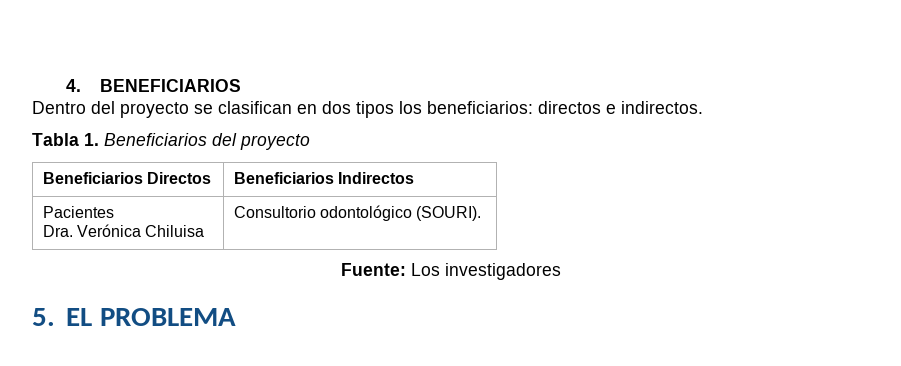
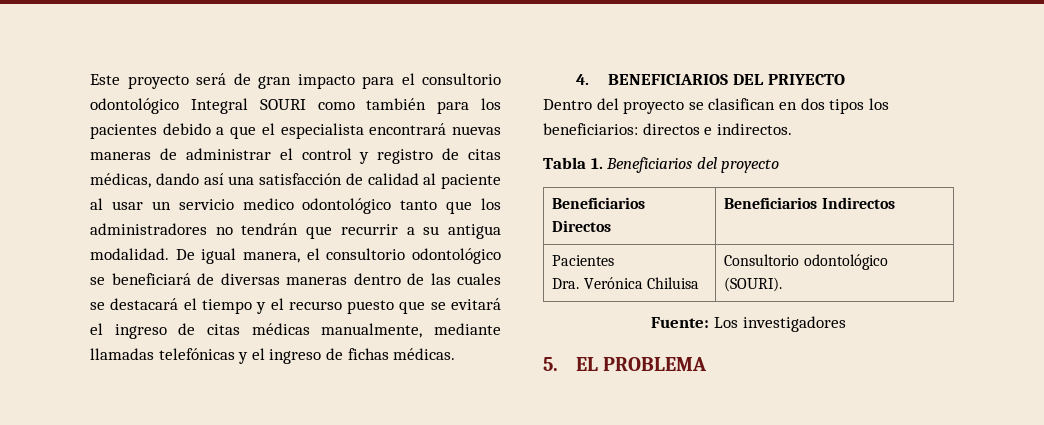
(65, 85) none -> [90,73,501,89] [90,98,501,114] [90,123,502,139] [90,148,501,164] [90,173,501,189] [90,198,501,214] [90,223,502,239] [90,248,501,264] [90,273,501,285] [90,298,501,314] [90,323,501,339] [90,348,456,364] Este proyecto será de gran impacto para el consultorio odontológico Integral SOURI como también para los pacientes debido a que el especialista encontrará nuevas maneras de administrar el control y registro de citas médicas, dando así una satisfacción de calidad al paciente al usar un servicio medico odontológico tanto que los administradores no tendrán que recurrir a su antigua modalidad. De igual manera, el consultorio odontológico se beneficiará de diversas maneras dentro de las cuales se destacará el tiempo y el recurso puesto que se evitará el ingreso de citas médicas manualmente, mediante llamadas telefónicas y el ingreso de fichas médicas. //
(241, 85) none -> [732,74,845,85] DEL PRIYECTO

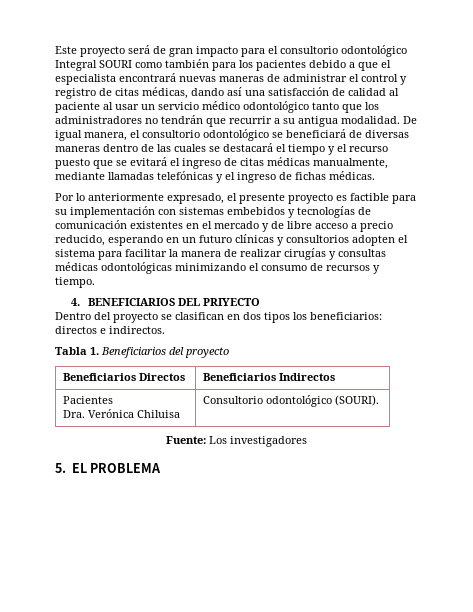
[242,198,294,210] medico -> [202,101,240,110] médico
(456, 354) none -> [55,193,416,204] [55,206,371,218] [55,220,393,232] [55,234,408,246] [55,248,386,260] [55,262,380,274] [55,277,95,288] // Por lo anteriormente expresado, el presente proyecto es factible para su implementación con sistemas embebidos y tecnologías de comunicación existentes en el mercado y de libre acceso a precio reducido, esperando en un futuro clínicas y consultorios adopten el sistema para facilitar la manera de realizar cirugías y consultas médicas odontológicas minimizando el consumo de recursos y tiempo.

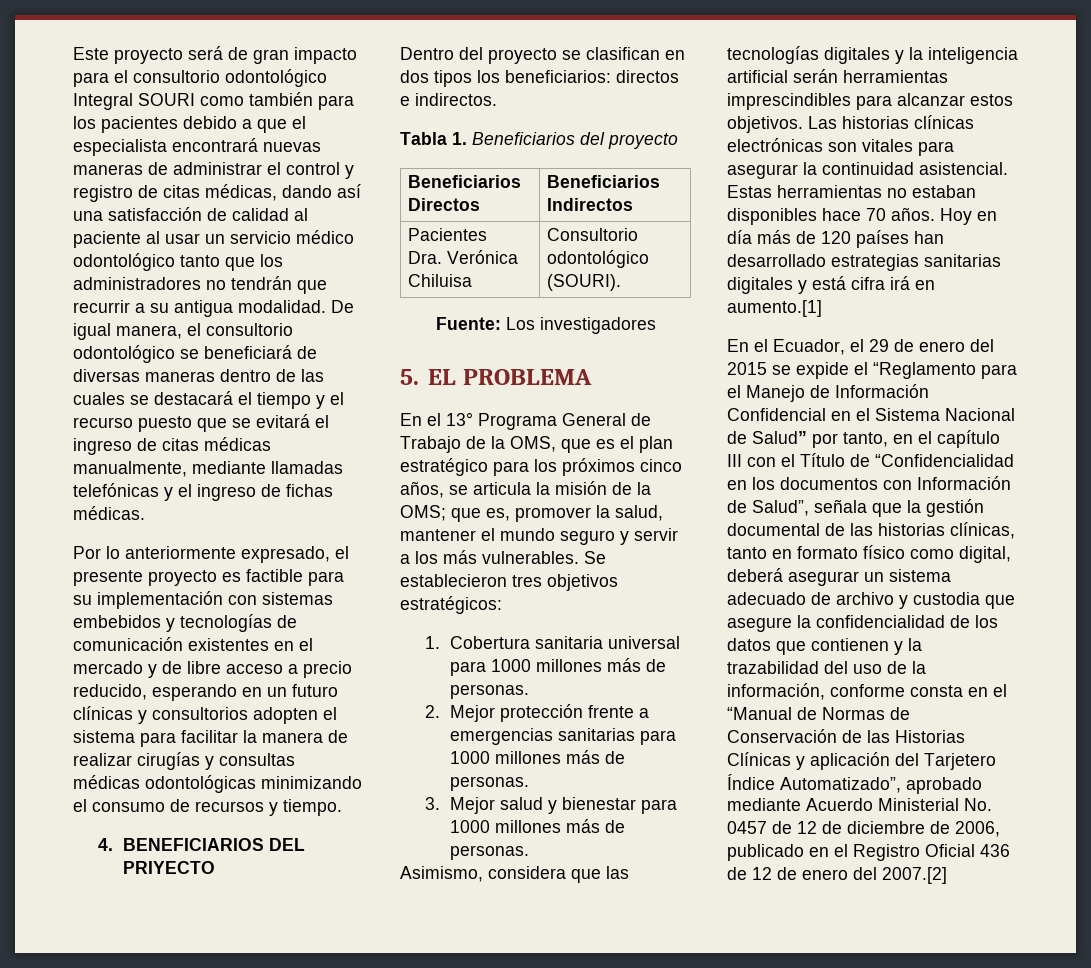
(161, 468) none -> [400,412,651,430] [400,436,673,453] [400,458,682,476] [400,481,651,498] [400,505,663,522] [400,528,678,545] [400,550,606,564] [400,574,618,591] [400,596,502,614] [424,636,680,649] [449,658,666,676] [449,684,529,699] [424,704,649,722] [449,728,676,745] [449,750,625,764] [449,776,529,791] [424,797,677,814] [449,819,625,833] [449,845,529,860] [400,866,629,883] [727,46,1018,64] [727,69,948,83] [727,93,1013,110] [727,115,974,133] [727,138,954,156] [727,162,1008,179] [727,185,976,198] [727,207,997,225] [727,230,944,248] [727,254,1001,271] [727,276,935,294] [727,300,822,317] [727,339,994,355] [727,362,1017,379] [727,384,929,402] [727,408,1015,421] [727,430,1000,448] [727,453,1014,467] [727,476,1011,490] [727,499,984,517] [727,522,1015,539] [727,545,1011,563] [727,568,951,586] [727,592,1015,609] [727,615,998,632] [727,638,922,655] [727,661,926,674] [727,683,1007,700] [727,707,910,720] [727,729,965,743] [727,752,996,770] [727,774,982,794] [727,798,992,811] [727,821,1000,837] [727,844,1010,861] [727,867,947,884] // En el 13° Programa General de Trabajo de la OMS, que es el plan estratégico para los próximos cinco años, se articula la misión de la OMS; que es, promover la salud, mantener el mundo seguro y servir a los más vulnerables. Se establecieron tres objetivos estratégicos: // 1. Cobertura sanitaria universal para 1000 millones más de personas. // 2. Mejor protección frente a emergencias sanitarias para 1000 millones más de personas. // 3. Mejor salud y bienestar para 1000 millones más de personas. // Asimismo, considera que las tecnologías digitales y la inteligencia artificial serán herramientas imprescindibles para alcanzar estos objetivos. Las historias clínicas electrónicas son vitales para asegurar la continuidad asistencial. Estas herramientas no estaban disponibles hace 70 años. Hoy en día más de 120 países han desarrollado estrategias sanitarias digitales y está cifra irá en aumento.[1] // En el Ecuador, el 29 de enero del 2015 se expide el “Reglamento para el Manejo de Información Confidencial en el Sistema Nacional de Salud” por tanto, en el capítulo III con el Título de “Confidencialidad en los documentos con Información de Salud”, señala que la gestión documental de las historias clínicas, tanto en formato físico como digital, deberá asegurar un sistema adecuado de archivo y custodia que asegure la confidencialidad de los datos que contienen y la trazabilidad del uso de la información, conforme consta en el “Manual de Normas de Conservación de las Historias Clínicas y aplicación del Tarjetero Índice Automatizado”, aprobado mediante Acuerdo Ministerial No. 0457 de 12 de diciembre de 2006, publicado en el Registro Oficial 436 de 12 de enero del 2007.[2]

